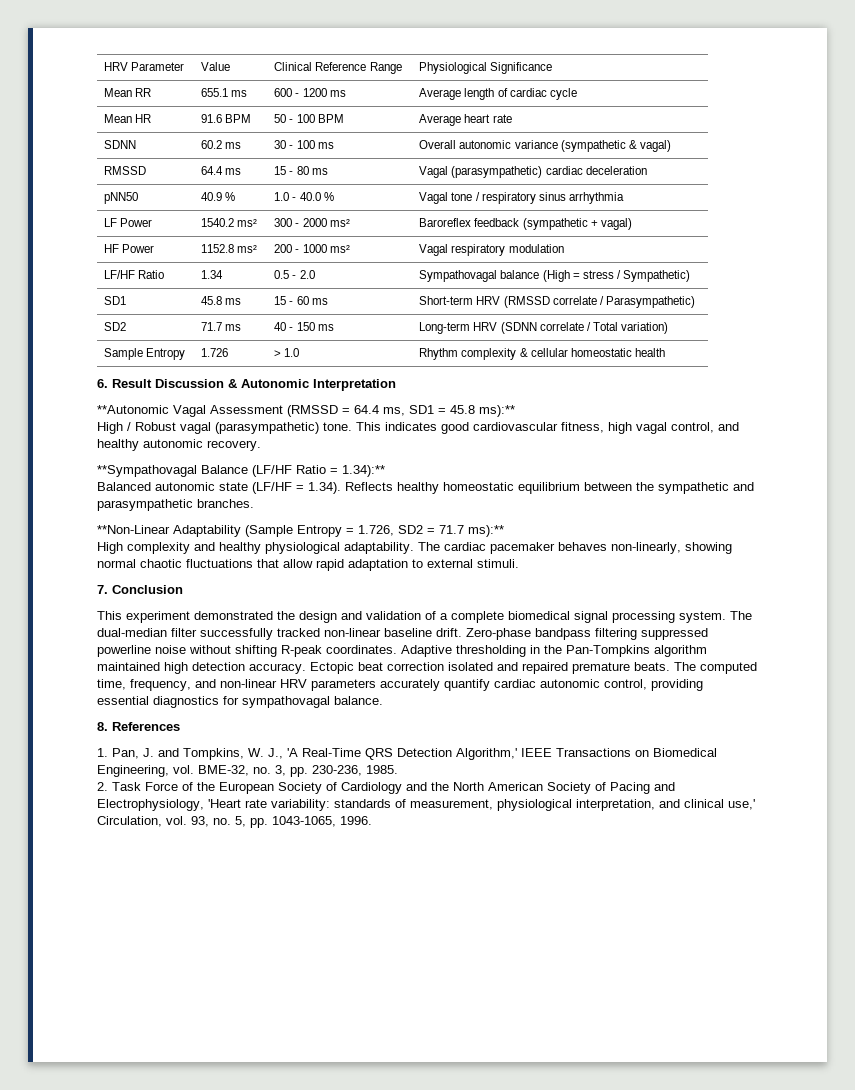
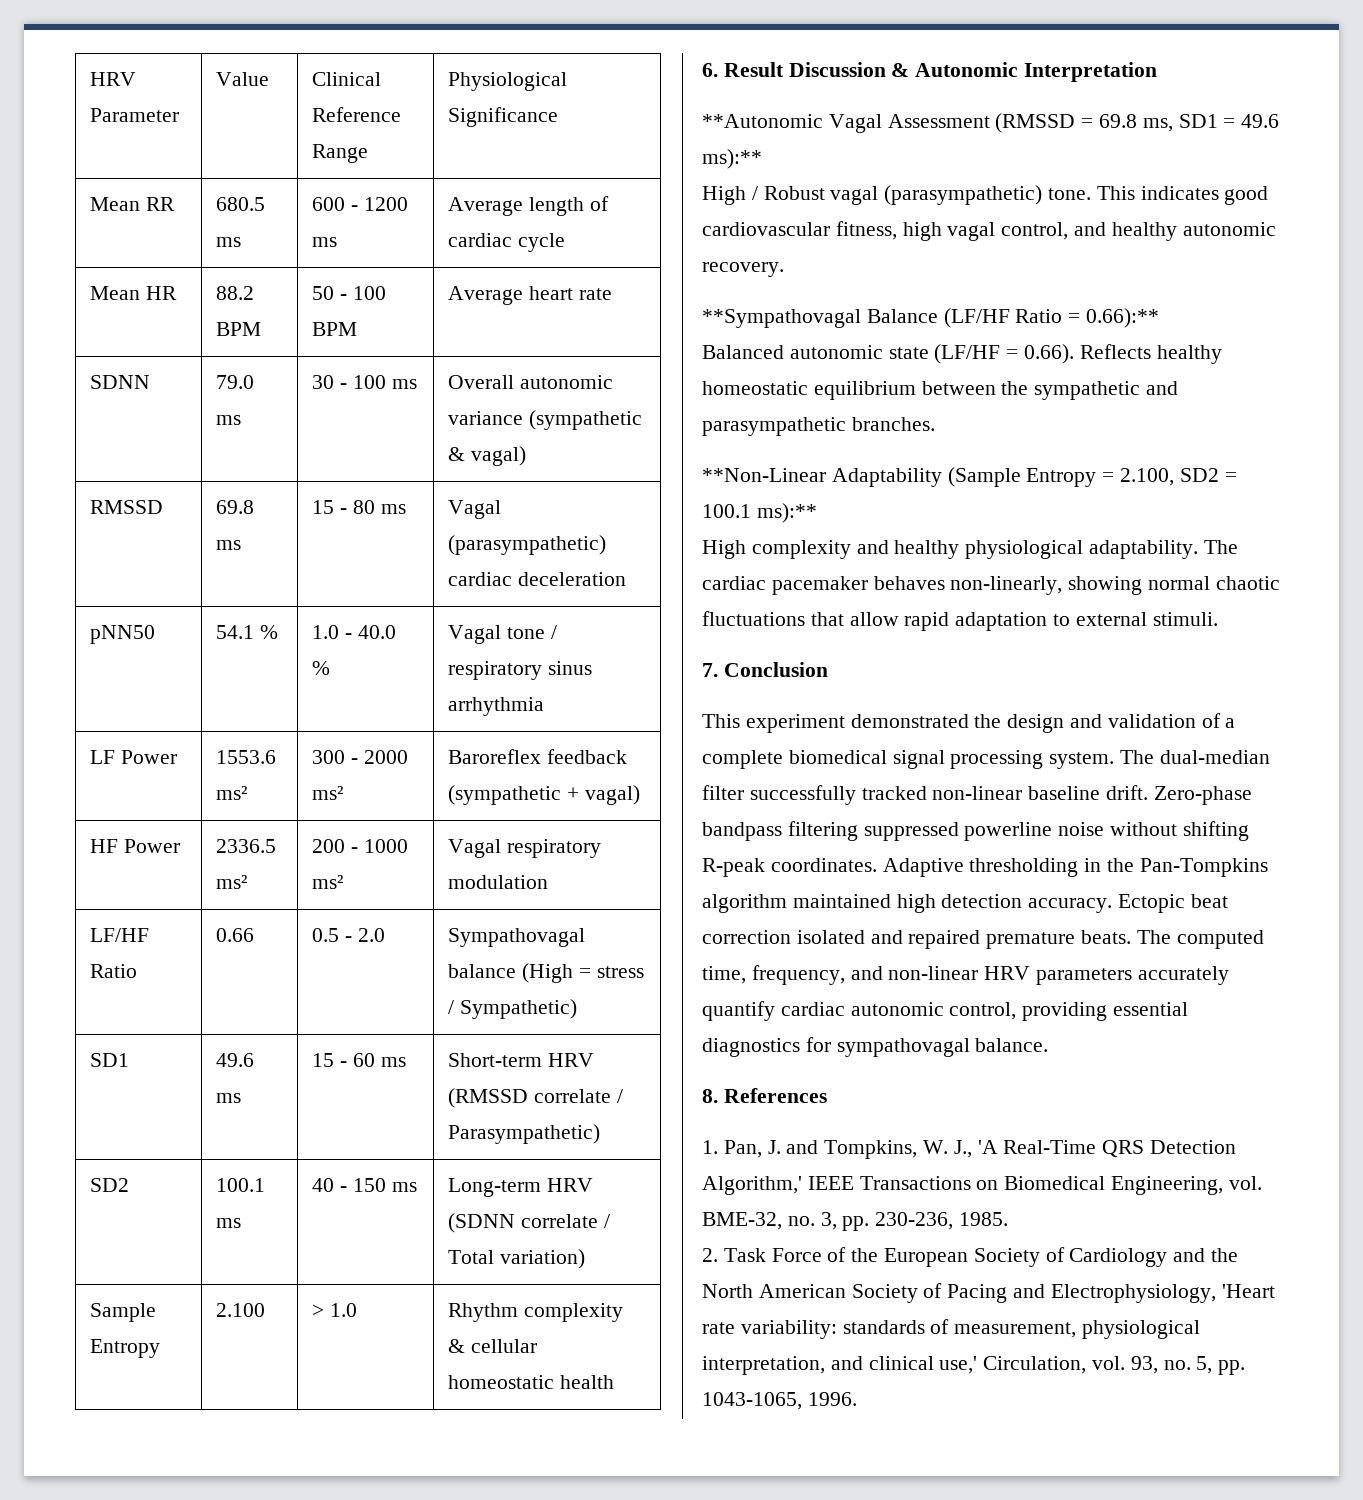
[201,88,229,97] 655.1 -> [216,197,266,211] 680.5
[201,114,223,123] 91.6 -> [216,286,255,300] 88.2
[201,140,223,149] 60.2 -> [216,375,255,389] 79.0
[201,166,224,175] 64.4 -> [216,500,255,514] 69.8
[201,192,223,201] 40.9 -> [216,625,255,639] 54.1
[201,218,235,227] 1540.2 -> [216,750,277,764] 1553.6
[201,244,235,253] 1152.8 -> [216,839,277,853] 2336.5
[201,270,224,279] 1.34 -> [216,928,255,942] 0.66
[201,296,223,305] 45.8 -> [216,1053,255,1067] 49.6
[201,322,223,331] 71.7 -> [216,1178,266,1192] 100.1
[201,348,229,357] 1.726 -> [216,1303,266,1317] 2.100
[354,405,379,414] 64.4 -> [1099,114,1138,128] 69.8
[450,405,475,414] 45.8 -> [1241,114,1280,128] 49.6
[342,465,385,477] 1.34):** -> [1086,308,1160,328] 0.66):**
[308,482,341,494] 1.34). -> [1024,344,1075,364] 0.66).
[358,525,394,536] 1.726, -> [1120,468,1175,486] 2.100,
[439,525,464,534] 71.7 -> [702,504,751,518] 100.1

